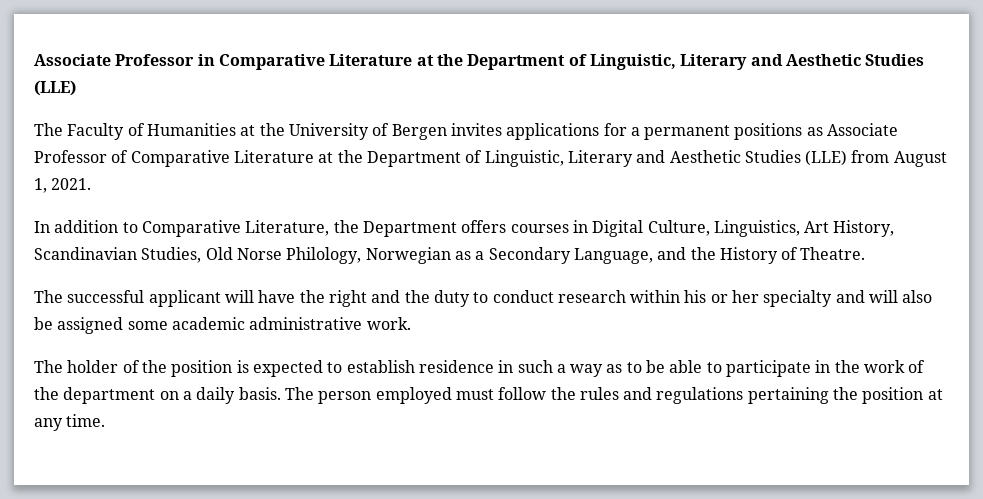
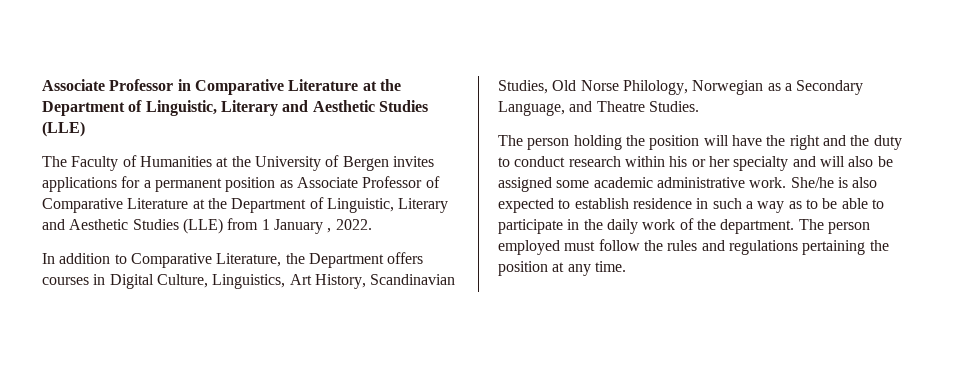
[734,123,803,140] positions -> [225,177,276,192] position
[893,151,947,167] [34,178,92,193] August 1, 2021. -> [261,219,372,234] 1 January , 2022.
[690,247,866,264] [34,290,221,307] the History of Theatre. // The successful applicant -> [596,101,699,112] [498,135,700,150] Theatre Studies. // The person holding the position
[34,360,249,377] // The holder of the position is -> [790,177,878,188] She/he is also
(860, 366) none -> [606,219,638,234] daily
[63,387,281,404] department on a daily basis. -> [720,219,795,234] department.

